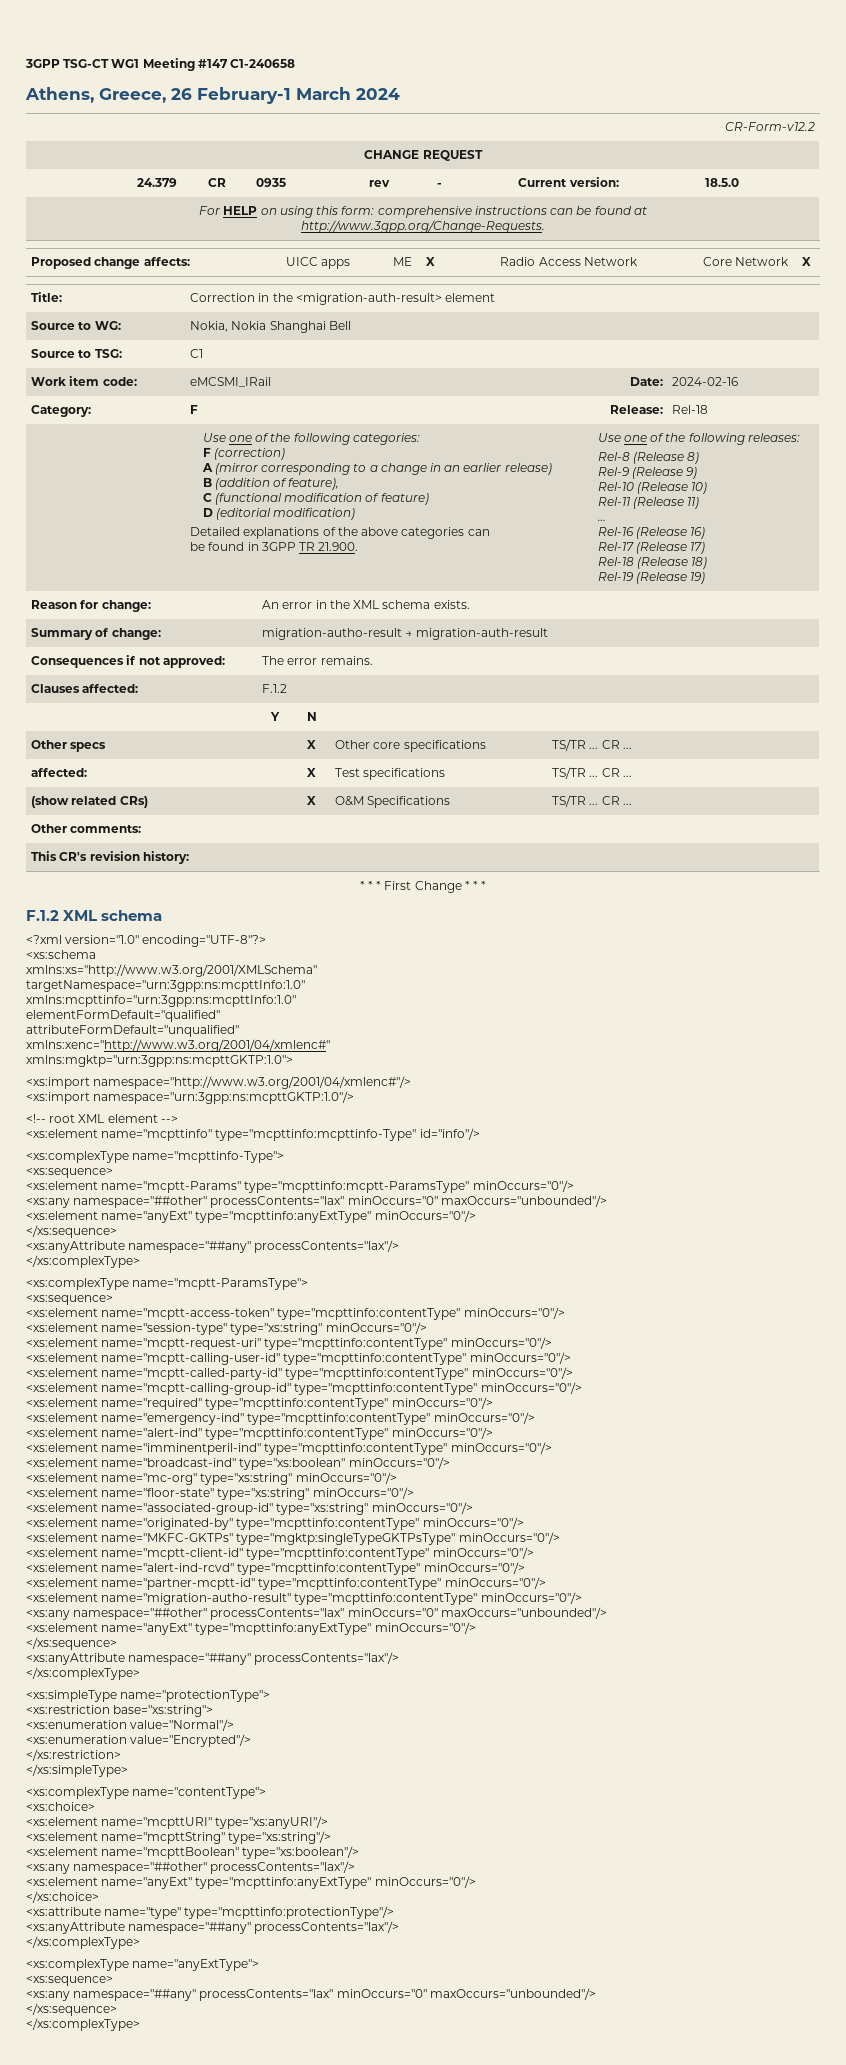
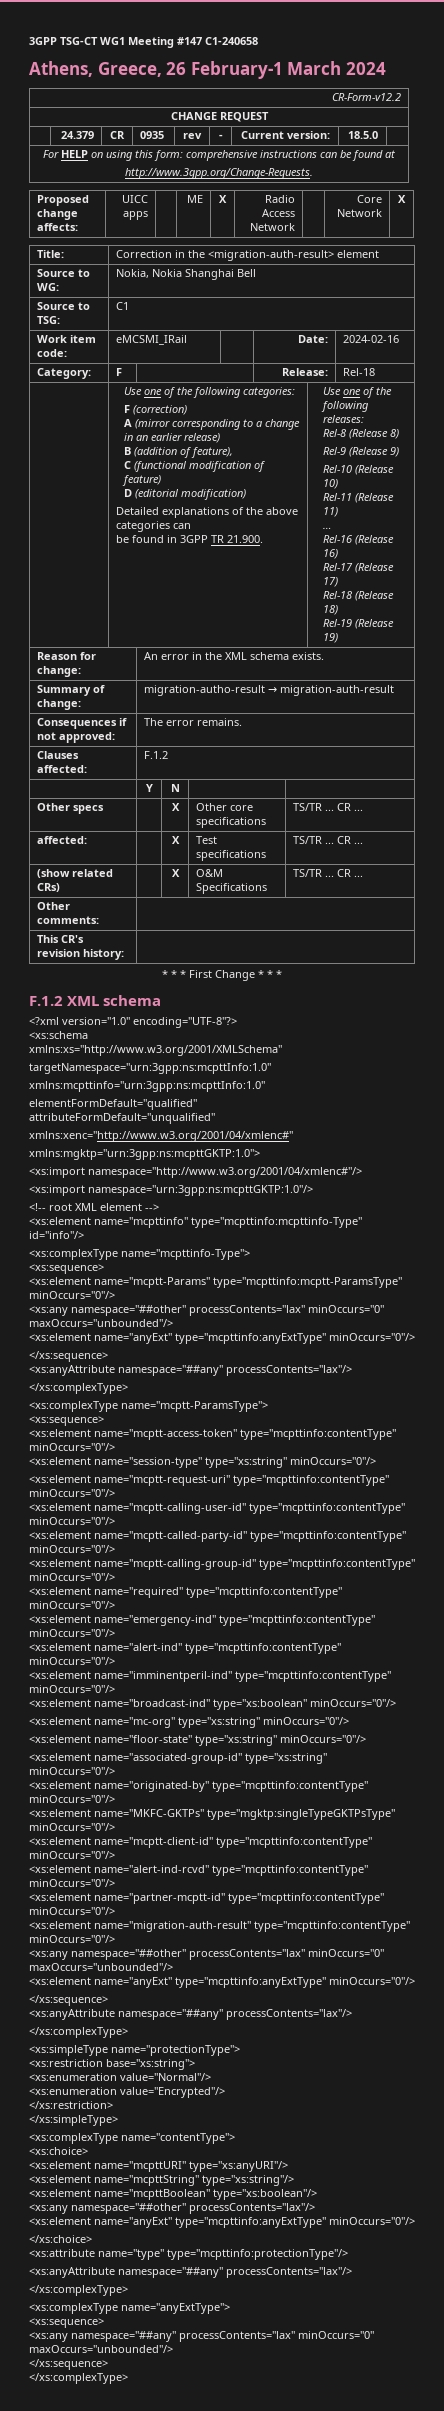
[101,1593,292,1605] name="migration-autho-result" -> [94,1921,251,1932] name="migration-auth-result"

